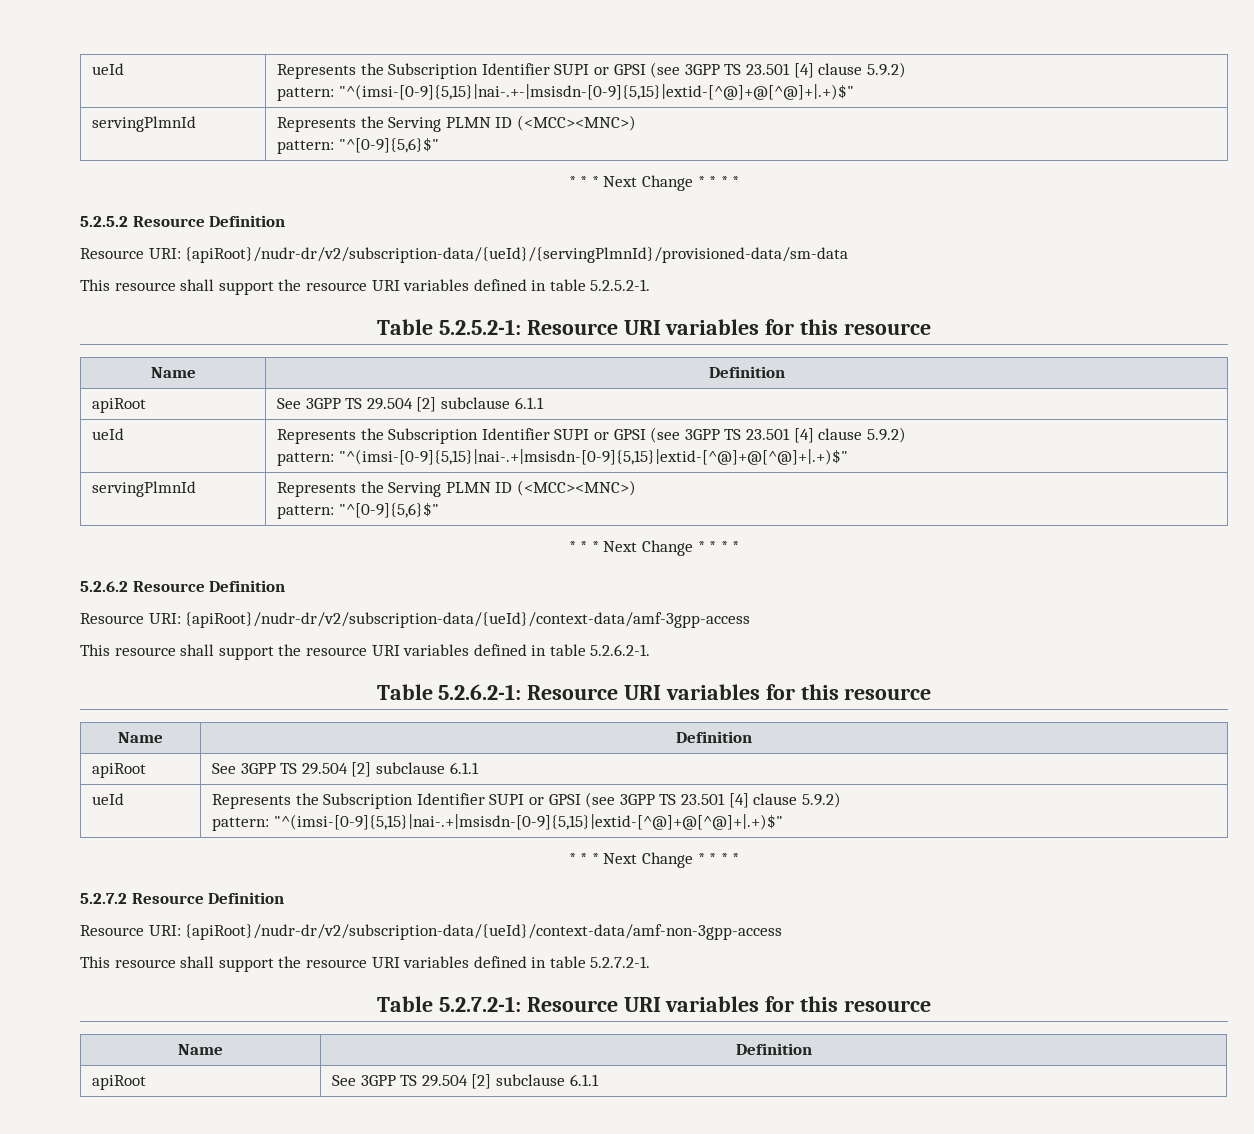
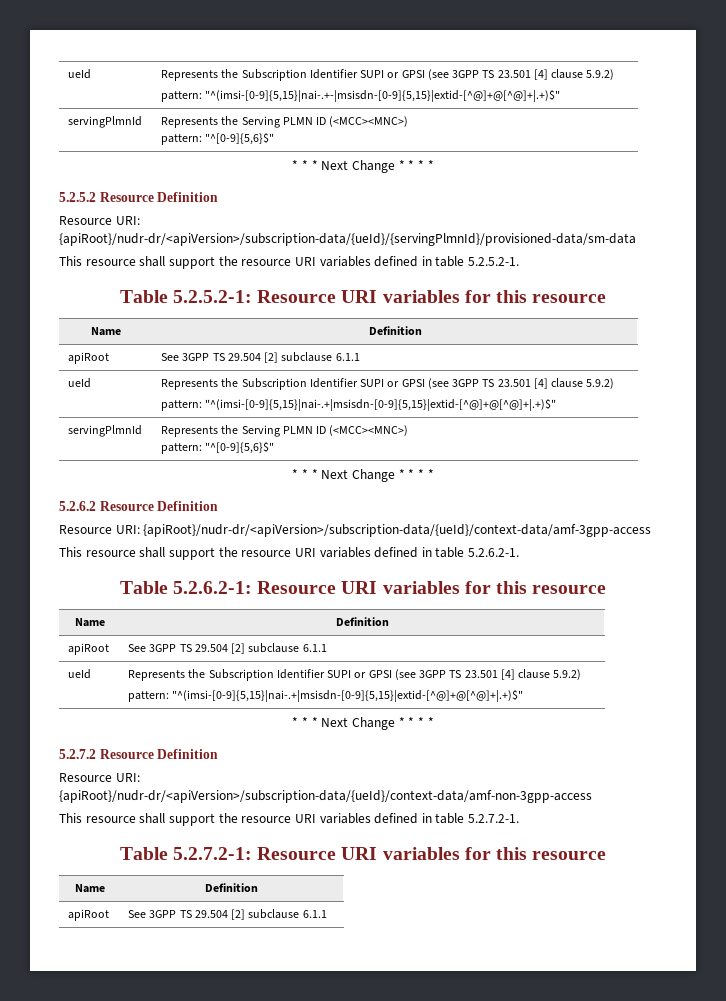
[185,247,849,263] {apiRoot}/nudr-dr/v2/subscription-data/{ueId}/{servingPlmnId}/provisioned-data/sm-data -> [59,233,636,246] {apiRoot}/nudr-dr/<apiVersion>/subscription-data/{ueId}/{servingPlmnId}/provisioned-data/sm-data
[185,612,751,628] {apiRoot}/nudr-dr/v2/subscription-data/{ueId}/context-data/amf-3gpp-access -> [143,524,652,537] {apiRoot}/nudr-dr/<apiVersion>/subscription-data/{ueId}/context-data/amf-3gpp-access
[185,924,783,940] {apiRoot}/nudr-dr/v2/subscription-data/{ueId}/context-data/amf-non-3gpp-access -> [59,790,592,803] {apiRoot}/nudr-dr/<apiVersion>/subscription-data/{ueId}/context-data/amf-non-3gpp-access

